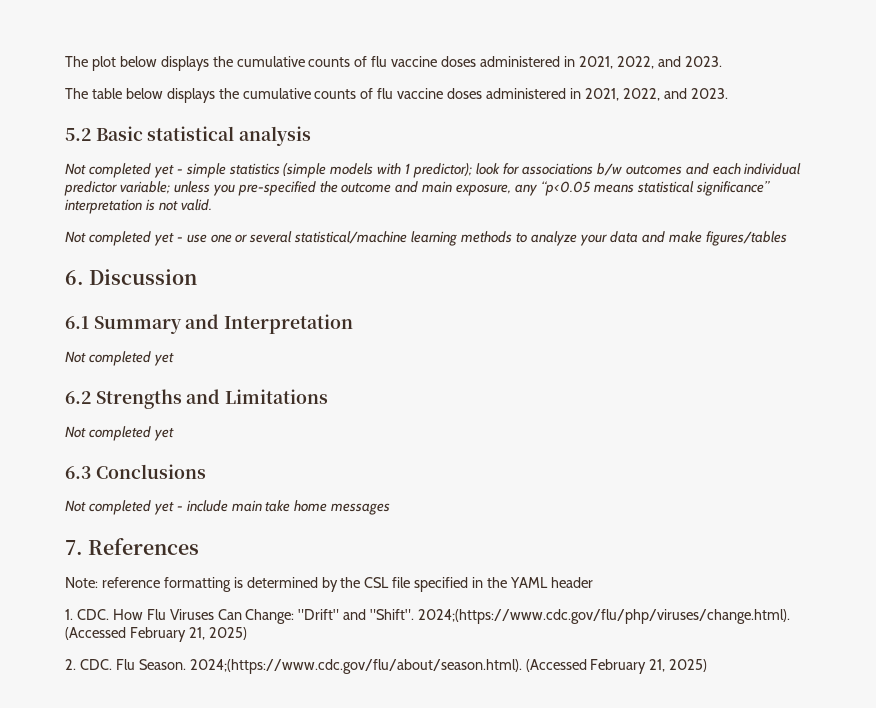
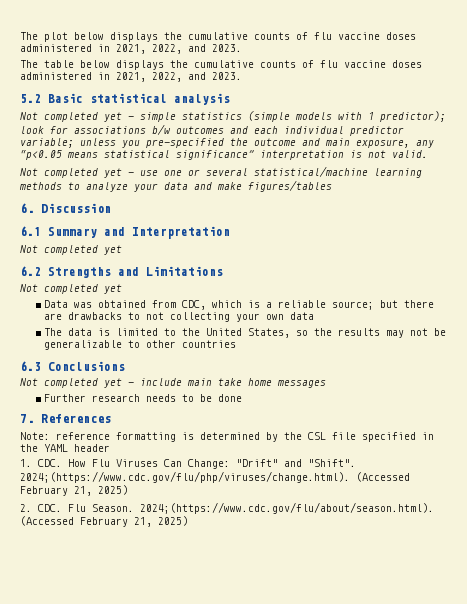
(174, 434) none -> [44,300,435,310] [44,312,315,322] [44,328,447,338] [44,340,237,350] // Data was obtained from CDC, which is a reliable source; but there are drawbacks to not collecting your own data // The data is limited to the United States, so the results may not be generalizable to other countries
(391, 509) none -> [44,394,243,402] // Further research needs to be done

